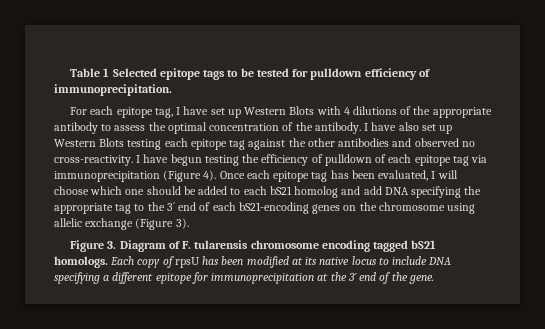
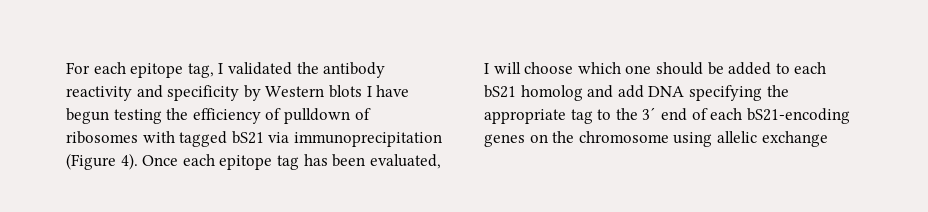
[70,68,430,80] [54,84,172,96] Table 1 Selected epitope tags to be tested for pulldown efficiency of immunoprecipitation. // -> (66, 68) none
[183,106,492,118] [54,122,453,134] [54,138,475,150] [54,155,133,166] have set up Western Blots with 4 dilutions of the appropriate antibody to assess the optimal concentration of the antibody. I have also set up Western Blots testing each epitope tag against the other antibodies and observed no cross-reactivity. -> [227,62,386,78] [66,85,362,101] validated the antibody reactivity and specificity by Western blots
[388,154,469,166] each epitope tag -> [66,131,264,147] ribosomes with tagged bS21
[135,218,189,230] [70,240,437,252] [54,256,452,268] [54,272,434,284] (Figure 3). // Figure 3. Diagram of F. tularensis chromosome encoding tagged bS21 homologs. Each copy of rpsU has been modified at its native locus to include DNA specifying a different epitope for immunoprecipitation at the 3´ end of the gene. -> (828, 139) none

